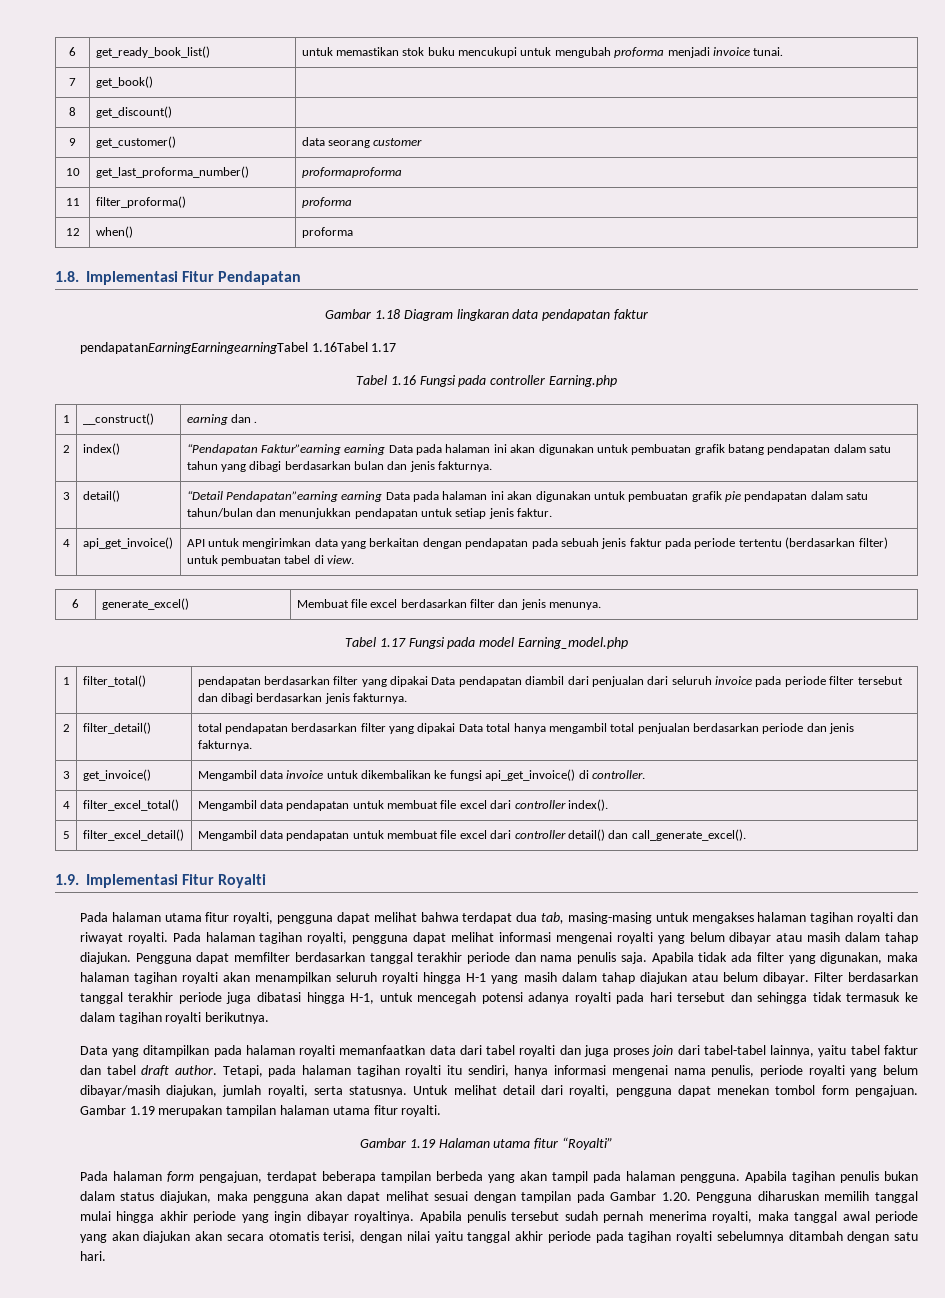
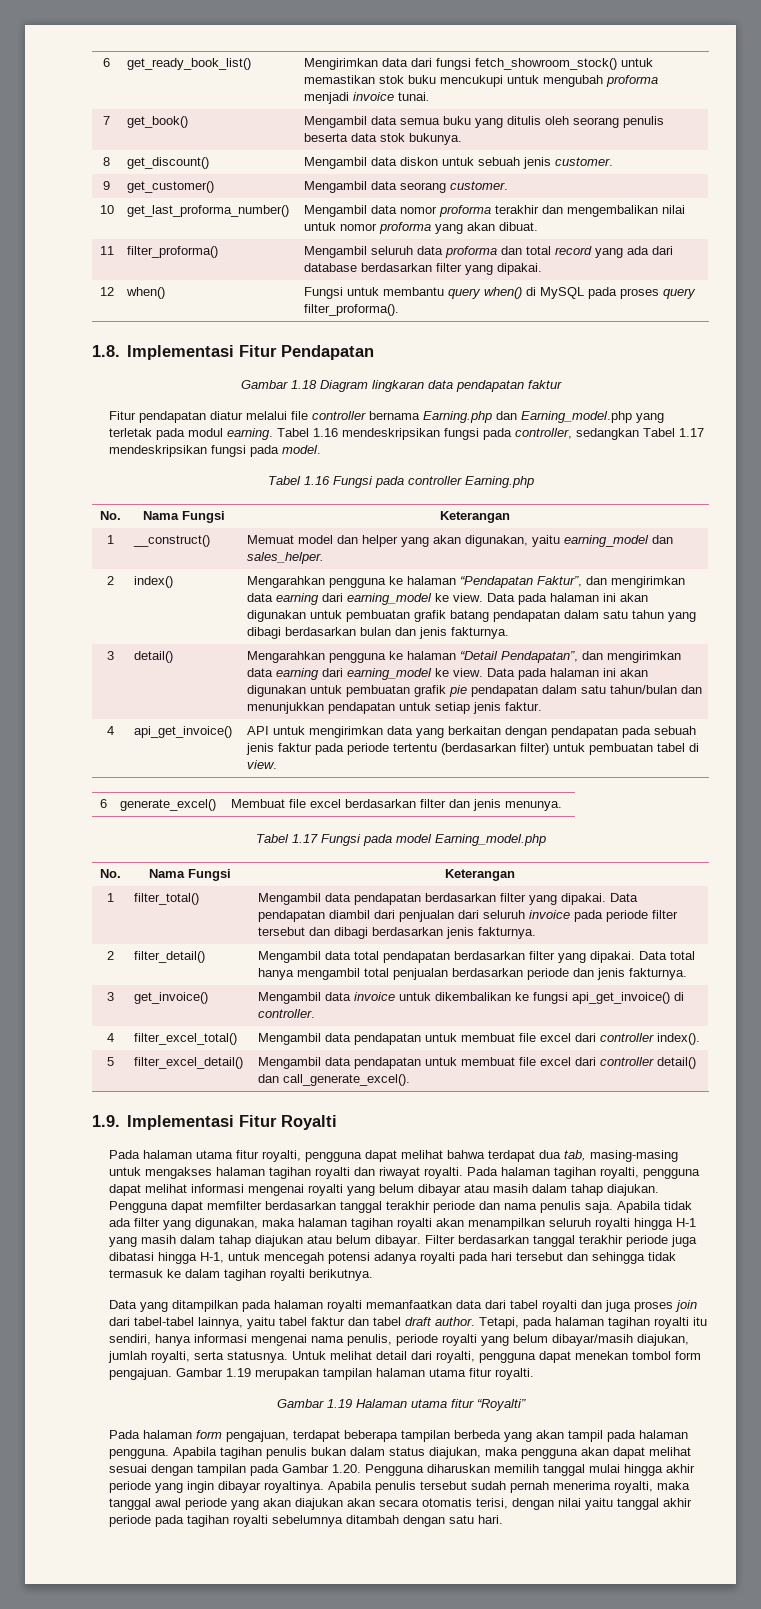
(210, 52) none -> [303,58,617,70] Mengirimkan data dari fungsi fetch_showroom_stock()
[69,107,76,116] [95,106,172,118] // 8 | get_discount() | -> [303,116,664,128] [303,133,462,145] [103,157,110,166] [126,157,209,169] [303,157,613,169] Mengambil data semua buku yang ditulis oleh seorang penulis beserta data stok bukunya. // 8 | get_discount() | Mengambil data diskon untuk sebuah jenis customer.
(176, 142) none -> [303,181,367,193] Mengambil
[373,138,423,146] customer -> [449,181,508,190] customer.
[301,167,402,178] [65,198,80,206] [95,196,186,208] [301,197,352,208] [65,228,80,236] [95,226,133,238] [301,227,353,238] proformaproforma // 11 | filter_proforma() | proforma // 12 | when() | proforma -> [303,205,685,217] [303,222,538,234] [99,246,114,255] [126,246,218,258] [303,246,673,258] [303,263,542,275] [99,287,114,296] [125,287,165,299] [303,287,696,299] [303,304,399,316] Mengambil data nomor proforma terakhir dan mengembalikan nilai untuk nomor proforma yang akan dibuat. // 11 | filter_proforma() | Mengambil seluruh data proforma dan total record yang ada dari database berdasarkan filter yang dipakai. // 12 | when() | Fungsi untuk membantu query when() di MySQL pada proses query filter_proforma().
[79,342,397,354] pendapatanEarningEarningearningTabel 1.16Tabel 1.17 -> [108,411,664,423] [108,428,704,440] [108,445,321,457] Fitur pendapatan diatur melalui file controller bernama Earning.php dan Earning_model.php yang terletak pada modul earning. Tabel 1.16 mendeskripsikan fungsi pada controller, sedangkan Tabel 1.17 mendeskripsikan fungsi pada model.
[62,415,70,423] [82,413,154,425] [186,414,258,425] [62,445,70,453] [82,443,120,455] [186,444,386,455] 1 | __construct() | earning dan . // 2 | index() | “Pendapatan Faktur”earning earning -> [99,511,121,520] [143,511,225,523] [439,511,510,523] [106,535,114,544] [132,535,210,547] [246,535,673,547] [246,552,324,564] [106,576,114,585] [133,576,173,588] [246,576,685,588] [246,593,483,605] No. | Nama Fungsi | Keterangan // 1 | __construct() | Memuat model dan helper yang akan digunakan, yaitu earning_model dan sales_helper. // 2 | index() | Mengarahkan pengguna ke halaman “Pendapatan Faktur”, dan mengirimkan data earning dari earning_model ke view.
[186,491,383,502] “Detail Pendapatan”earning earning -> [246,651,681,663] [246,668,483,680] Mengarahkan pengguna ke halaman “Detail Pendapatan”, dan mengirimkan data earning dari earning_model ke view.
(628, 643) none -> [99,869,121,878] [148,869,231,881] [445,869,515,881] // No. | Nama Fungsi | Keterangan
[197,676,429,687] pendapatan berdasarkan filter yang dipakai -> [257,893,606,905] Mengambil data pendapatan berdasarkan filter yang dipakai.
(151, 728) none -> [257,951,351,963] Mengambil data
[417,723,456,734] dipakai -> [589,951,635,963] dipakai.

